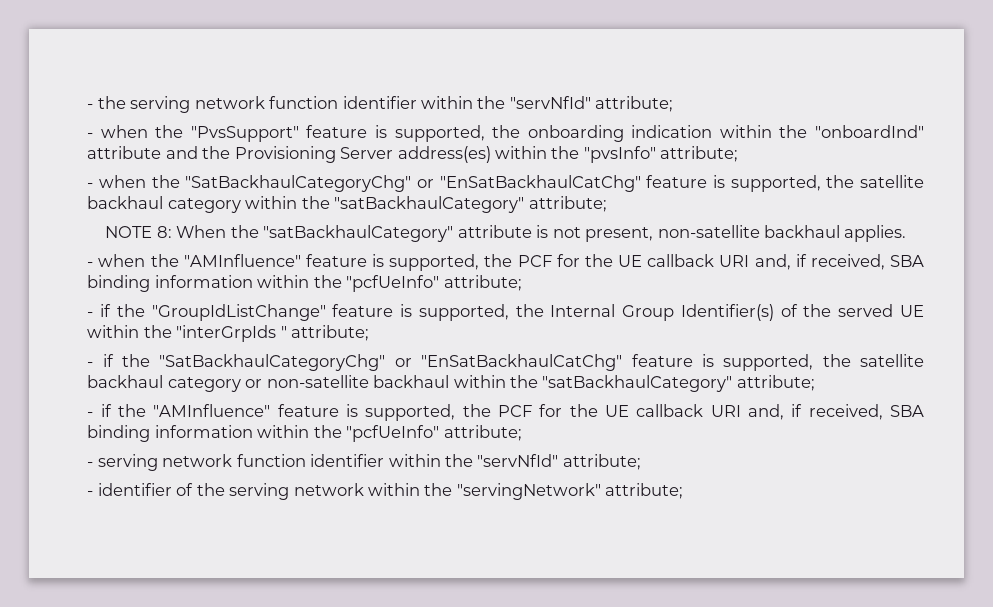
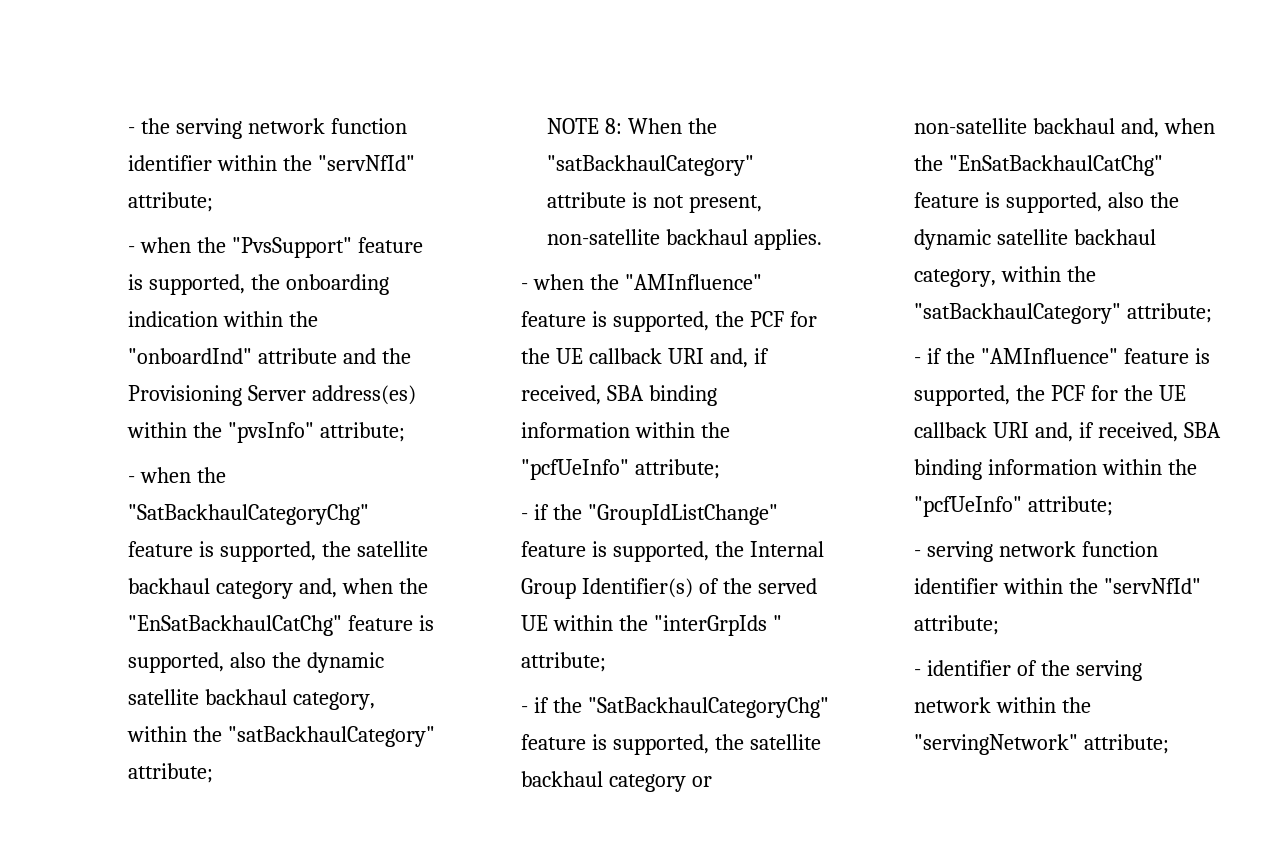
[416,175,925,192] [87,196,241,213] or "EnSatBackhaulCatChg" feature is supported, the satellite backhaul category -> [128,541,428,562] [128,578,428,599] [128,615,435,636] [128,652,385,673] [128,689,376,710] feature is supported, the satellite backhaul category and, when the "EnSatBackhaulCatChg" feature is supported, also the dynamic satellite backhaul category,
[394,354,623,371] or "EnSatBackhaulCatChg" -> (830, 707) none
(450, 381) none -> [1121,118,1216,138] [914,155,1164,176] [914,192,1179,213] [914,229,1157,250] [914,269,997,287] and, when the "EnSatBackhaulCatChg" feature is supported, also the dynamic satellite backhaul category,

